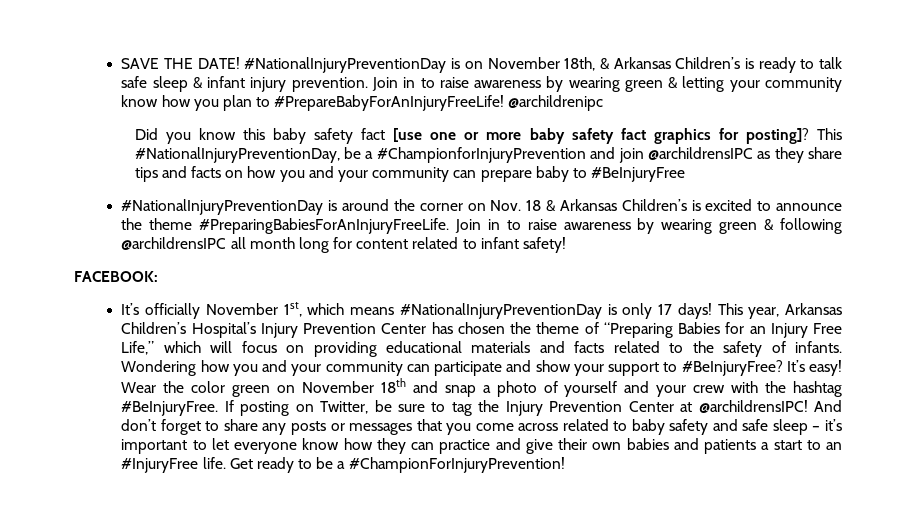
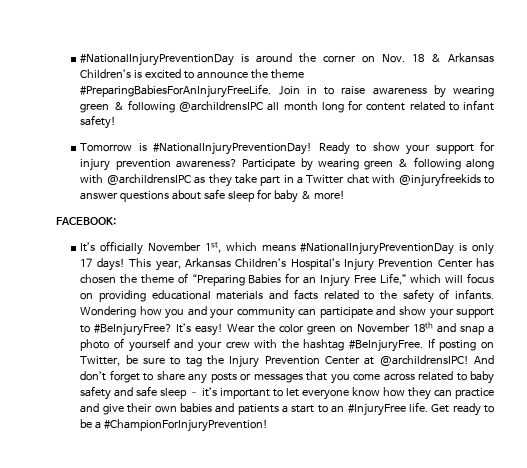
[121,57,843,73] [121,76,842,92] [121,95,604,111] [134,128,842,144] [134,147,842,163] [134,166,686,182] SAVE THE DATE! #NationalInjuryPreventionDay is on November 18th, & Arkansas Children’s is ready to talk safe sleep & infant injury prevention. Join in to raise awareness by wearing green & letting your community know how you plan to #PrepareBabyForAnInjuryFreeLife! @archildrenipc // Did you know this baby safety fact [use one or more baby safety fact graphics for posting]? This #NationalInjuryPreventionDay, be a #ChampionforInjuryPrevention and join @archildrensIPC as they share tips and facts on how you and your community can prepare baby to #BeInjuryFree // -> (80, 59) none
(567, 245) none -> [80,141,496,155] [80,157,494,171] [80,173,494,187] [80,189,346,203] // Tomorrow is #NationalInjuryPreventionDay! Ready to show your support for injury prevention awareness? Participate by wearing green & following along with @archildrensIPC as they take part in a Twitter chat with @injuryfreekids to answer questions about safe sleep for baby & more!

